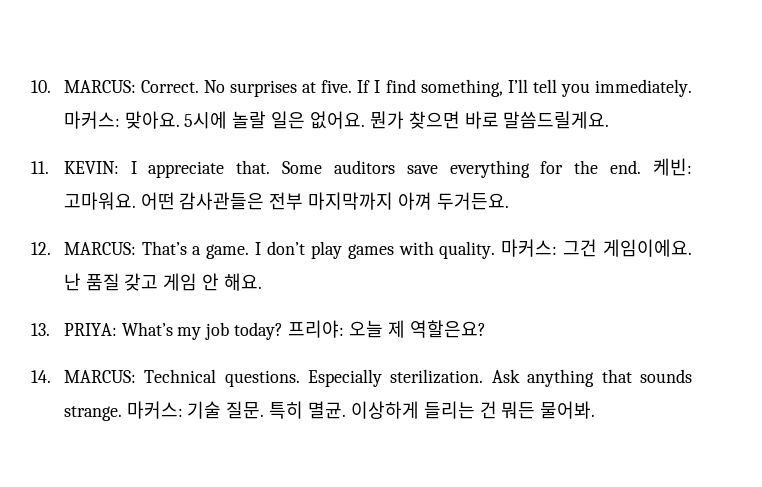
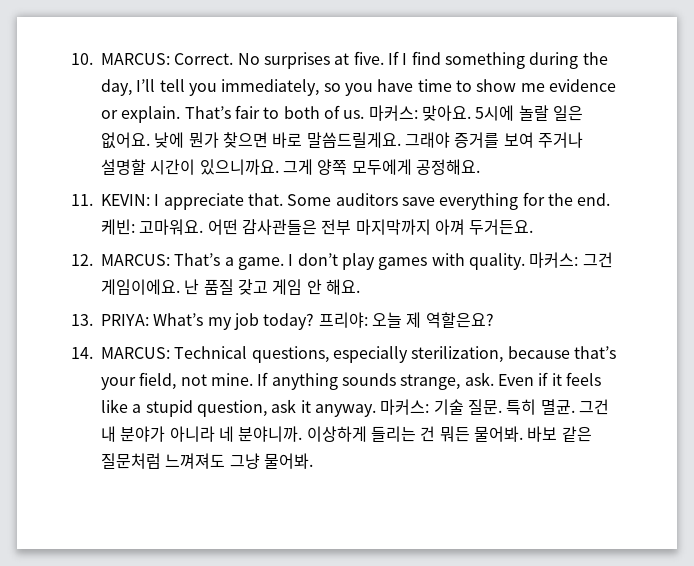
[420,79,692,97] something, I’ll tell you immediately. -> [444,52,608,69] [101,79,616,96] [101,105,365,123] something during the day, I’ll tell you immediately, so you have time to show me evidence or explain. That’s fair to both of us.
(366, 120) none -> [154,132,185,148] 낮에
(610, 120) none -> [404,132,583,148] [101,159,480,175] 그래야 증거를 보여 주거나 설명할 시간이 있으니까요. 그게 양쪽 모두에게 공정해요.
[224,369,692,387] [63,406,122,421] questions. Especially sterilization. Ask anything that sounds strange. -> [251,346,616,363] [101,372,601,390] [101,399,376,417] questions, especially sterilization, because that’s your field, not mine. If anything sounds strange, ask. Even if it feels like a stupid question, ask it anyway.
(347, 410) none -> [578,399,609,415] [101,426,303,442] 그건 내 분야가 아니라 네 분야니까.
(596, 410) none -> [527,426,592,442] [101,453,313,469] 바보 같은 질문처럼 느껴져도 그냥 물어봐.

